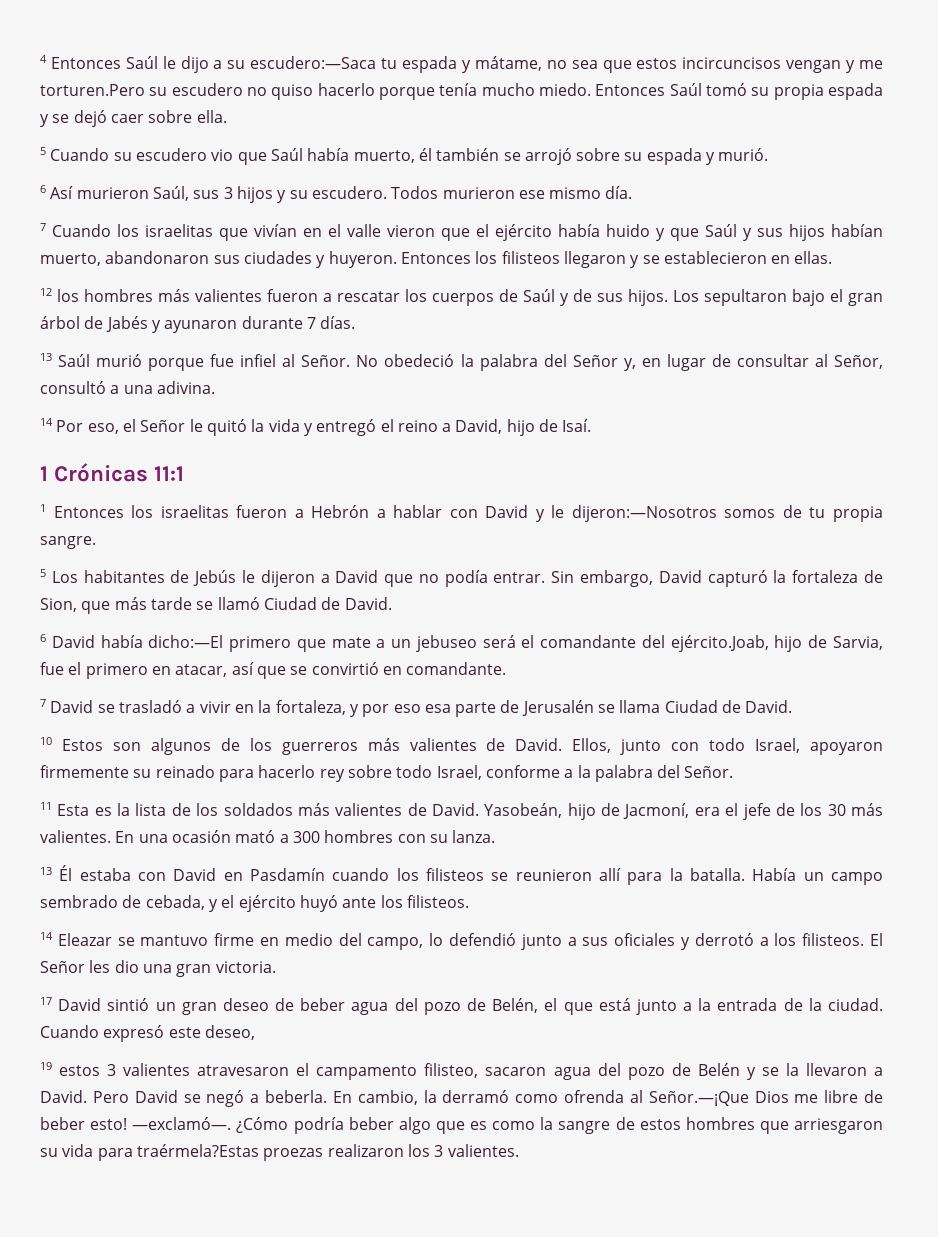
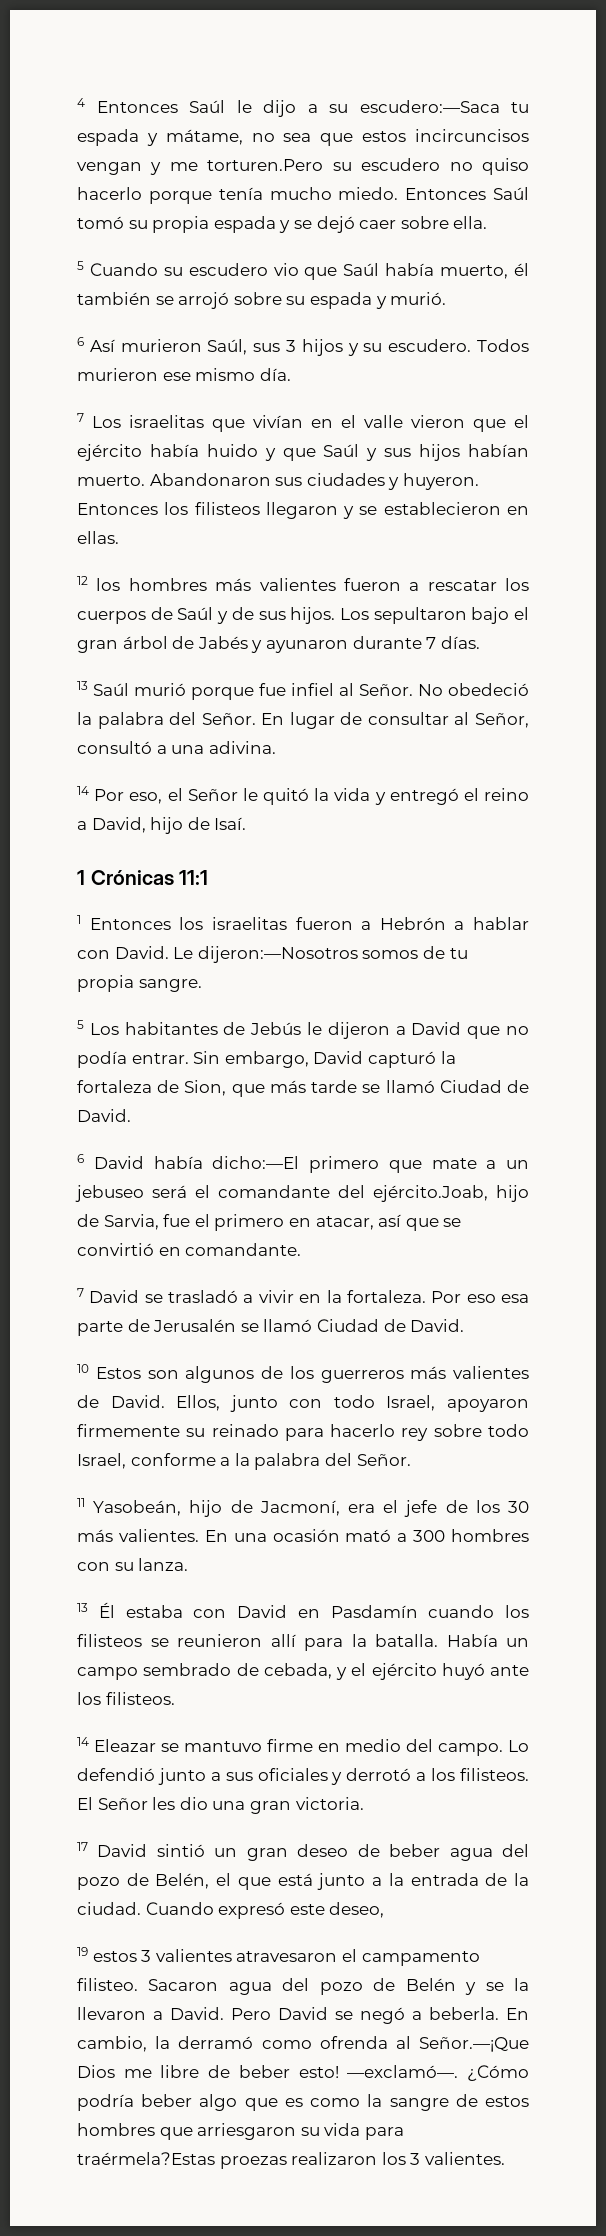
[52,224,139,237] Cuando los -> [92,416,121,428] Los
[40,251,210,266] muerto, abandonaron -> [77,473,271,486] muerto. Abandonaron
[572,355,661,371] Señor y, en -> [201,713,285,725] Señor. En
[485,505,565,522] David y le -> [114,946,194,959] David. Le
[275,700,390,717] fortaleza, y por -> [346,1290,462,1303] fortaleza. Por
[619,700,661,713] llama -> [263,1319,313,1332] llamó
[57,803,480,816] Esta es la lista de los soldados más valientes de David. -> (85, 1502) none
[367,933,444,950] campo, lo -> [438,1740,529,1756] campo. Lo
[424,1063,547,1078] filisteo, sacaron -> [77,1978,219,1991] filisteo. Sacaron

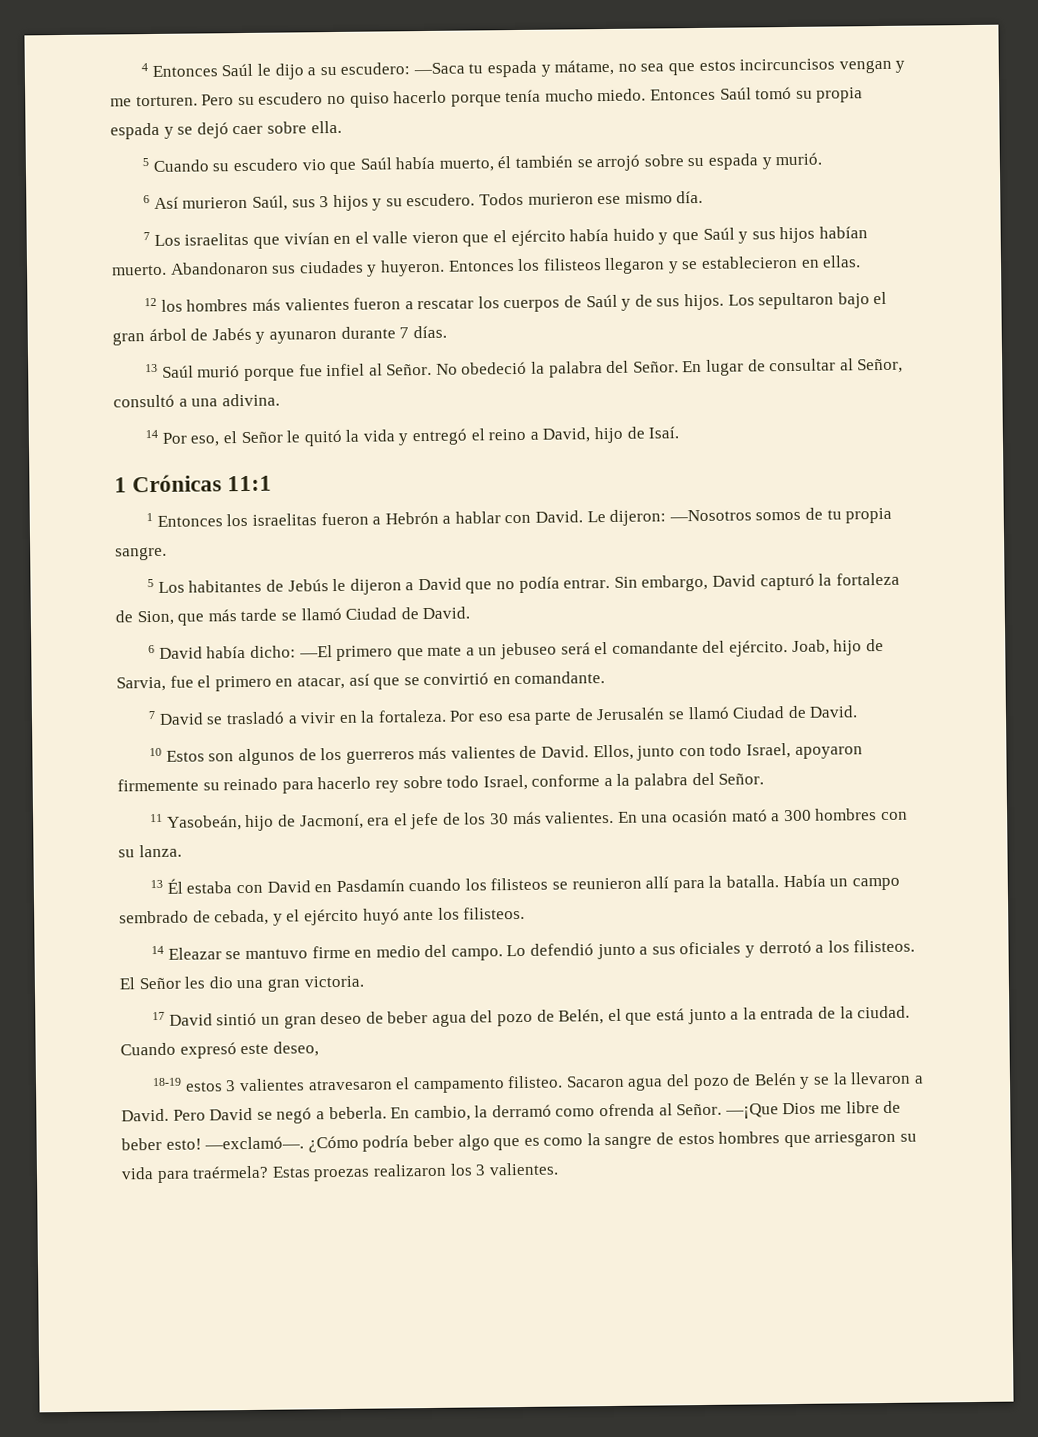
[359,100,500,113] escudero:—Saca -> [340,62,465,75] escudero: —Saca
[207,159,324,171] torturen.Pero -> [135,94,235,107] torturen. Pero
[197,946,358,963] dijeron:—Nosotros -> [609,509,752,526] dijeron: —Nosotros
[212,1156,300,1169] dicho:—El -> [249,645,333,658] dicho: —El
[373,1185,488,1202] ejército.Joab, -> [729,639,830,657] ejército. Joab,
[77,1947,88,1956] 19 -> [152,1077,183,1087] 18-19
[419,2037,529,2052] Señor.—¡Que -> [676,1103,779,1119] Señor. —¡Que
[77,2152,215,2165] traérmela?Estas -> [192,1165,311,1179] traérmela? Estas

